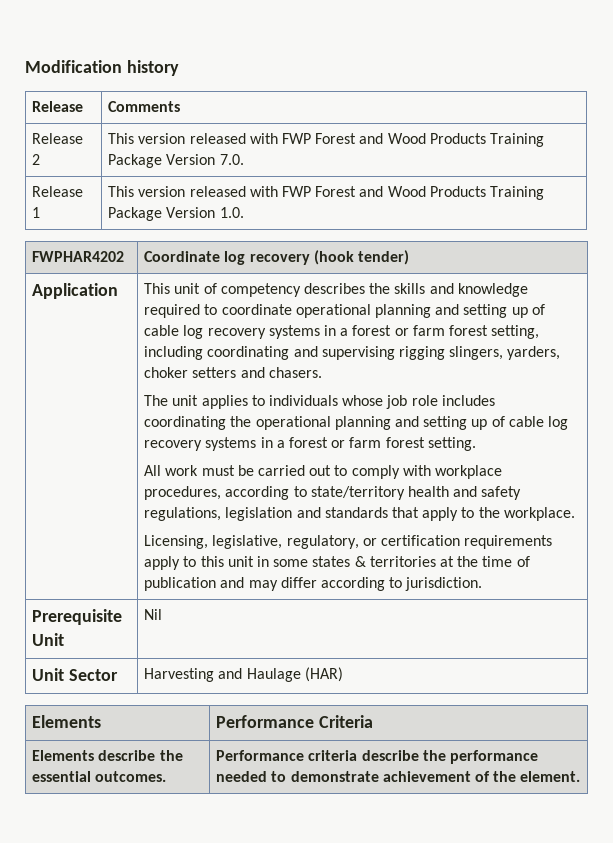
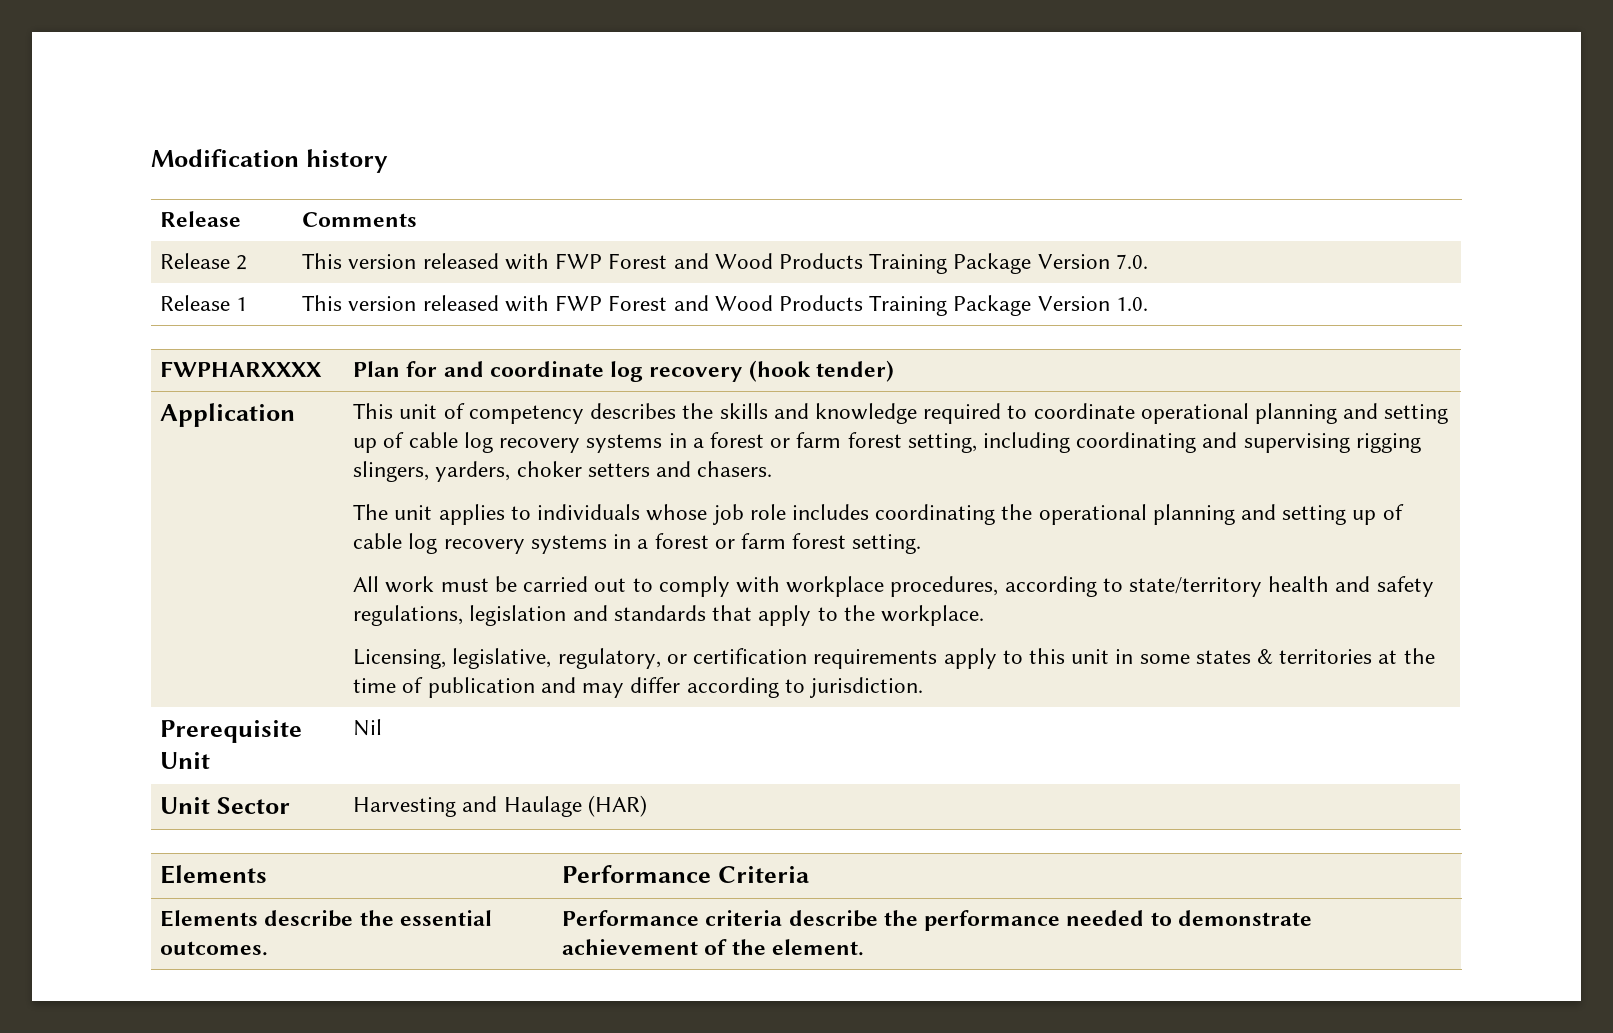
[32,251,125,262] [144,251,221,262] FWPHAR4202 | Coordinate -> [160,361,323,377] [353,361,604,377] FWPHARXXXX | Plan for and coordinate

